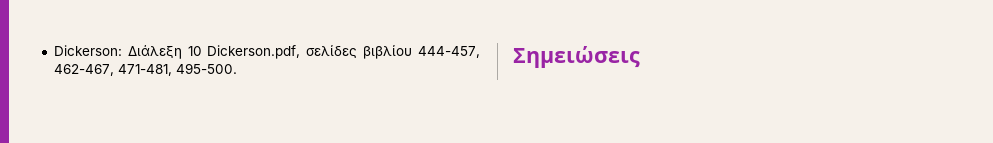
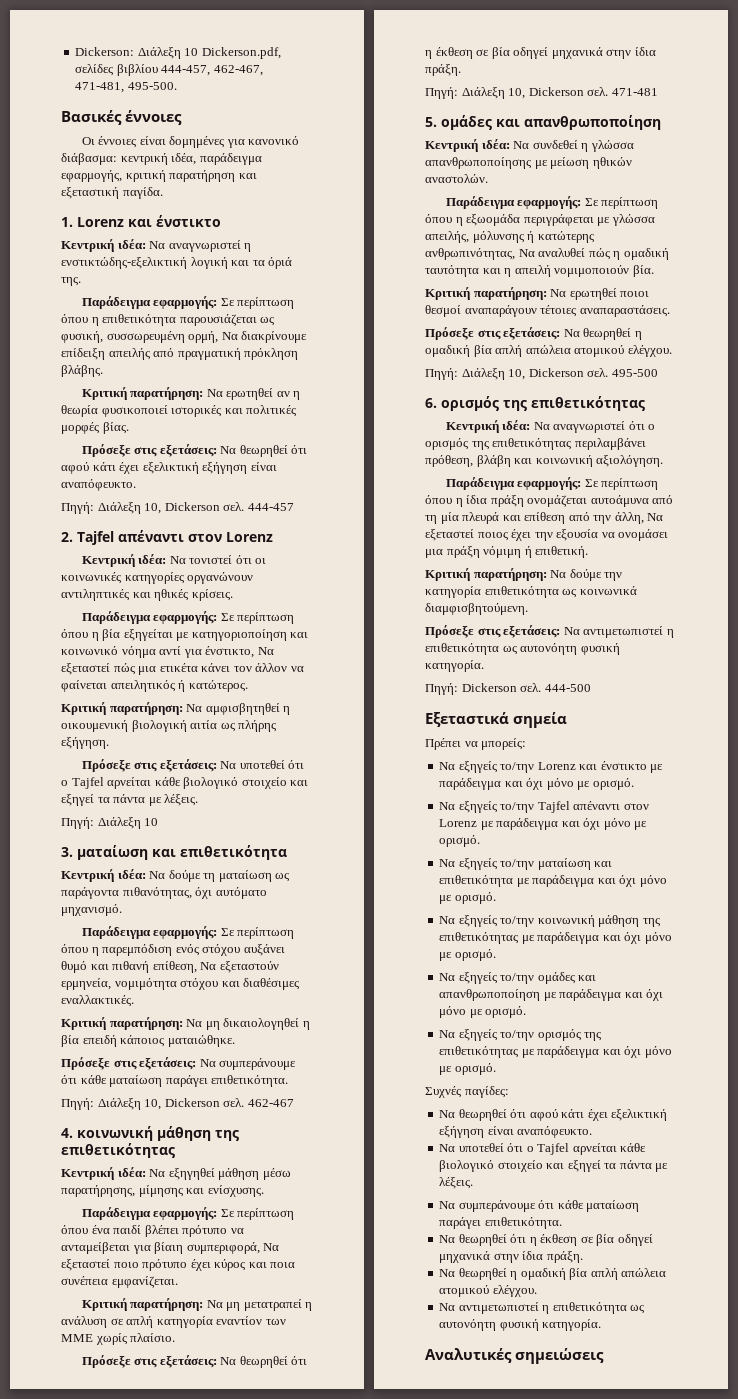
[513,46,640,68] Σημειώσεις -> [61,110,183,125] [81,136,300,148] [61,153,262,165] [61,170,257,182] [61,187,163,199] [61,215,221,227] [61,239,252,252] [61,257,293,269] [61,277,81,286] [81,296,295,309] [61,314,276,326] [61,331,308,343] [61,348,299,360] [61,365,103,377] [81,387,301,400] [61,405,298,417] [61,422,129,434] [81,444,308,457] [61,462,277,474] [61,479,136,491] [61,502,294,514] [61,530,273,545] [81,554,267,567] [61,572,254,584] [61,589,233,601] [81,611,295,624] [61,629,309,641] [61,646,274,658] [61,663,304,675] [61,680,248,692] [61,702,291,715] [61,720,278,732] [61,737,109,749] [81,759,305,772] [61,777,309,789] [61,794,199,806] [61,817,159,829] [61,845,287,860] [61,869,291,882] [61,887,267,899] [61,904,122,916] [81,926,295,939] [61,944,285,956] [61,961,279,973] [61,978,301,990] [61,995,134,1007] [61,1017,310,1030] [61,1035,235,1047] [61,1057,297,1070] [61,1075,289,1087] [61,1098,294,1110] [61,1126,239,1141] [61,1143,175,1158] [61,1167,291,1180] [61,1185,264,1197] [81,1207,295,1220] [61,1225,244,1237] [61,1242,280,1254] [61,1259,296,1271] [61,1276,178,1288] [81,1298,313,1311] [61,1316,286,1328] [61,1333,176,1345] [81,1355,308,1368] [425,47,656,59] [425,64,461,76] [425,87,658,99] [425,115,661,130] [425,139,634,152] [425,157,632,169] [425,174,488,183] [445,196,659,209] [425,214,655,226] [425,231,595,243] [425,248,669,260] [425,265,654,277] [425,287,650,300] [425,305,670,317] [425,327,642,340] [425,345,672,357] [425,368,658,380] [425,396,645,411] [445,420,656,433] [425,438,646,450] [425,455,664,467] [445,477,659,490] [425,495,674,507] [425,512,664,524] [425,529,669,541] [425,546,589,558] [425,568,623,581] [425,586,637,598] [425,603,528,615] [425,625,674,638] [425,643,620,655] [425,660,484,672] [425,683,591,695] [425,712,568,728] [425,738,527,750] [439,761,664,773] [439,778,634,790] [439,801,649,813] [439,818,648,830] [439,835,481,847] [439,858,613,870] [439,875,667,887] [439,892,496,904] [439,915,661,927] [439,932,672,944] [439,949,496,961] [439,972,597,984] [439,989,664,1001] [439,1006,527,1018] [439,1029,603,1041] [439,1046,672,1058] [439,1063,496,1075] [425,1086,509,1098] [439,1109,668,1121] [439,1126,593,1138] [439,1143,647,1155] [439,1160,669,1172] [439,1177,474,1189] [439,1200,640,1212] [439,1217,562,1229] [439,1234,653,1246] [439,1251,583,1263] [439,1268,667,1280] [439,1285,537,1297] [439,1302,646,1314] [439,1319,602,1331] [425,1348,605,1364] Βασικές έννοιες // Οι έννοιες είναι δομημένες για κανονικό διάβασμα: κεντρική ιδέα, παράδειγμα εφαρμογής, κριτική παρατήρηση και εξεταστική παγίδα. // 1. Lorenz και ένστικτο // Κεντρική ιδέα: Να αναγνωριστεί η ενστικτώδης-εξελικτική λογική και τα όριά της. // Παράδειγμα εφαρμογής: Σε περίπτωση όπου η επιθετικότητα παρουσιάζεται ως φυσική, συσσωρευμένη ορμή, Να διακρίνουμε επίδειξη απειλής από πραγματική πρόκληση βλάβης. // Κριτική παρατήρηση: Να ερωτηθεί αν η θεωρία φυσικοποιεί ιστορικές και πολιτικές μορφές βίας. // Πρόσεξε στις εξετάσεις: Να θεωρηθεί ότι αφού κάτι έχει εξελικτική εξήγηση είναι αναπόφευκτο. // Πηγή: Διάλεξη 10, Dickerson σελ. 444-457 // 2. Tajfel απέναντι στον Lorenz // Κεντρική ιδέα: Να τονιστεί ότι οι κοινωνικές κατηγορίες οργανώνουν αντιληπτικές και ηθικές κρίσεις. // Παράδειγμα εφαρμογής: Σε περίπτωση όπου η βία εξηγείται με κατηγοριοποίηση και κοινωνικό νόημα αντί για ένστικτο, Να εξεταστεί πώς μια ετικέτα κάνει τον άλλον να φαίνεται απειλητικός ή κατώτερος. // Κριτική παρατήρηση: Να αμφισβητηθεί η οικουμενική βιολογική αιτία ως πλήρης εξήγηση. // Πρόσεξε στις εξετάσεις: Να υποτεθεί ότι ο Tajfel αρνείται κάθε βιολογικό στοιχείο και εξηγεί τα πάντα με λέξεις. // Πηγή: Διάλεξη 10 // 3. ματαίωση και επιθετικότητα // Κεντρική ιδέα: Να δούμε τη ματαίωση ως παράγοντα πιθανότητας, όχι αυτόματο μηχανισμό. // Παράδειγμα εφαρμογής: Σε περίπτωση όπου η παρεμπόδιση ενός στόχου αυξάνει θυμό και πιθανή επίθεση, Να εξεταστούν ερμηνεία, νομιμότητα στόχου και διαθέσιμες εναλλακτικές. // Κριτική παρατήρηση: Να μη δικαιολογηθεί η βία επειδή κάποιος ματαιώθηκε. // Πρόσεξε στις εξετάσεις: Να συμπεράνουμε ότι κάθε ματαίωση παράγει επιθετικότητα. // Πηγή: Διάλεξη 10, Dickerson σελ. 462-467 // 4. κοινωνική μάθηση της επιθετικότητας // Κεντρική ιδέα: Να εξηγηθεί μάθηση μέσω παρατήρησης, μίμησης και ενίσχυσης. // Παράδειγμα εφαρμογής: Σε περίπτωση όπου ένα παιδί βλέπει πρότυπο να ανταμείβεται για βίαιη συμπεριφορά, Να εξεταστεί ποιο πρότυπο έχει κύρος και ποια συνέπεια εμφανίζεται. // Κριτική παρατήρηση: Να μη μετατραπεί η ανάλυση σε απλή κατηγορία εναντίον των ΜΜΕ χωρίς πλαίσιο. // Πρόσεξε στις εξετάσεις: Να θεωρηθεί ότι η έκθεση σε βία οδηγεί μηχανικά στην ίδια πράξη. // Πηγή: Διάλεξη 10, Dickerson σελ. 471-481 // 5. ομάδες και απανθρωποποίηση // Κεντρική ιδέα: Να συνδεθεί η γλώσσα απανθρωποποίησης με μείωση ηθικών αναστολών. // Παράδειγμα εφαρμογής: Σε περίπτωση όπου η εξωομάδα περιγράφεται με γλώσσα απειλής, μόλυνσης ή κατώτερης ανθρωπινότητας, Να αναλυθεί πώς η ομαδική ταυτότητα και η απειλή νομιμοποιούν βία. // Κριτική παρατήρηση: Να ερωτηθεί ποιοι θεσμοί αναπαράγουν τέτοιες αναπαραστάσεις. // Πρόσεξε στις εξετάσεις: Να θεωρηθεί η ομαδική βία απλή απώλεια ατομικού ελέγχου. // Πηγή: Διάλεξη 10, Dickerson σελ. 495-500 // 6. ορισμός της επιθετικότητας // Κεντρική ιδέα: Να αναγνωριστεί ότι ο ορισμός της επιθετικότητας περιλαμβάνει πρόθεση, βλάβη και κοινωνική αξιολόγηση. // Παράδειγμα εφαρμογής: Σε περίπτωση όπου η ίδια πράξη ονομάζεται αυτοάμυνα από τη μία πλευρά και επίθεση από την άλλη, Να εξεταστεί ποιος έχει την εξουσία να ονομάσει μια πράξη νόμιμη ή επιθετική. // Κριτική παρατήρηση: Να δούμε την κατηγορία επιθετικότητα ως κοινωνικά διαμφισβητούμενη. // Πρόσεξε στις εξετάσεις: Να αντιμετωπιστεί η επιθετικότητα ως αυτονόητη φυσική κατηγορία. // Πηγή: Dickerson σελ. 444-500 // Εξεταστικά σημεία // Πρέπει να μπορείς: // Να εξηγείς το/την Lorenz και ένστικτο με παράδειγμα και όχι μόνο με ορισμό. // Να εξηγείς το/την Tajfel απέναντι στον Lorenz με παράδειγμα και όχι μόνο με ορισμό. // Να εξηγείς το/την ματαίωση και επιθετικότητα με παράδειγμα και όχι μόνο με ορισμό. // Να εξηγείς το/την κοινωνική μάθηση της επιθετικότητας με παράδειγμα και όχι μόνο με ορισμό. // Να εξηγείς το/την ομάδες και απανθρωποποίηση με παράδειγμα και όχι μόνο με ορισμό. // Να εξηγείς το/την ορισμός της επιθετικότητας με παράδειγμα και όχι μόνο με ορισμό. // Συχνές παγίδες: // Να θεωρηθεί ότι αφού κάτι έχει εξελικτική εξήγηση είναι αναπόφευκτο. // Να υποτεθεί ότι ο Tajfel αρνείται κάθε βιολογικό στοιχείο και εξηγεί τα πάντα με λέξεις. // Να συμπεράνουμε ότι κάθε ματαίωση παράγει επιθετικότητα. // Να θεωρηθεί ότι η έκθεση σε βία οδηγεί μηχανικά στην ίδια πράξη. // Να θεωρηθεί η ομαδική βία απλή απώλεια ατομικού ελέγχου. // Να αντιμετωπιστεί η επιθετικότητα ως αυτονόητη φυσική κατηγορία. // Αναλυτικές σημειώσεις

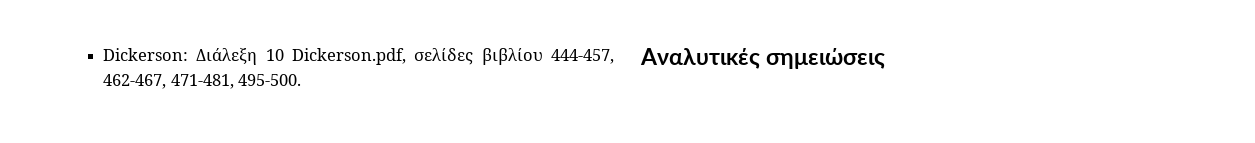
[61,110,183,125] [81,136,300,148] [61,153,262,165] [61,170,257,182] [61,187,163,199] [61,215,221,227] [61,239,252,252] [61,257,293,269] [61,277,81,286] [81,296,295,309] [61,314,276,326] [61,331,308,343] [61,348,299,360] [61,365,103,377] [81,387,301,400] [61,405,298,417] [61,422,129,434] [81,444,308,457] [61,462,277,474] [61,479,136,491] [61,502,294,514] [61,530,273,545] [81,554,267,567] [61,572,254,584] [61,589,233,601] [81,611,295,624] [61,629,309,641] [61,646,274,658] [61,663,304,675] [61,680,248,692] [61,702,291,715] [61,720,278,732] [61,737,109,749] [81,759,305,772] [61,777,309,789] [61,794,199,806] [61,817,159,829] [61,845,287,860] [61,869,291,882] [61,887,267,899] [61,904,122,916] [81,926,295,939] [61,944,285,956] [61,961,279,973] [61,978,301,990] [61,995,134,1007] [61,1017,310,1030] [61,1035,235,1047] [61,1057,297,1070] [61,1075,289,1087] [61,1098,294,1110] [61,1126,239,1141] [61,1143,175,1158] [61,1167,291,1180] [61,1185,264,1197] [81,1207,295,1220] [61,1225,244,1237] [61,1242,280,1254] [61,1259,296,1271] [61,1276,178,1288] [81,1298,313,1311] [61,1316,286,1328] [61,1333,176,1345] [81,1355,308,1368] [425,47,656,59] [425,64,461,76] [425,87,658,99] [425,115,661,130] [425,139,634,152] [425,157,632,169] [425,174,488,183] [445,196,659,209] [425,214,655,226] [425,231,595,243] [425,248,669,260] [425,265,654,277] [425,287,650,300] [425,305,670,317] [425,327,642,340] [425,345,672,357] [425,368,658,380] [425,396,645,411] [445,420,656,433] [425,438,646,450] [425,455,664,467] [445,477,659,490] [425,495,674,507] [425,512,664,524] [425,529,669,541] [425,546,589,558] [425,568,623,581] [425,586,637,598] [425,603,528,615] [425,625,674,638] [425,643,620,655] [425,660,484,672] [425,683,591,695] [425,712,568,728] [425,738,527,750] [439,761,664,773] [439,778,634,790] [439,801,649,813] [439,818,648,830] [439,835,481,847] [439,858,613,870] [439,875,667,887] [439,892,496,904] [439,915,661,927] [439,932,672,944] [439,949,496,961] [439,972,597,984] [439,989,664,1001] [439,1006,527,1018] [439,1029,603,1041] [439,1046,672,1058] [439,1063,496,1075] [425,1086,509,1098] [439,1109,668,1121] [439,1126,593,1138] [439,1143,647,1155] [439,1160,669,1172] [439,1177,474,1189] [439,1200,640,1212] [439,1217,562,1229] [439,1234,653,1246] [439,1251,583,1263] [439,1268,667,1280] [439,1285,537,1297] [439,1302,646,1314] [439,1319,602,1331] // Βασικές έννοιες // Οι έννοιες είναι δομημένες για κανονικό διάβασμα: κεντρική ιδέα, παράδειγμα εφαρμογής, κριτική παρατήρηση και εξεταστική παγίδα. // 1. Lorenz και ένστικτο // Κεντρική ιδέα: Να αναγνωριστεί η ενστικτώδης-εξελικτική λογική και τα όριά της. // Παράδειγμα εφαρμογής: Σε περίπτωση όπου η επιθετικότητα παρουσιάζεται ως φυσική, συσσωρευμένη ορμή, Να διακρίνουμε επίδειξη απειλής από πραγματική πρόκληση βλάβης. // Κριτική παρατήρηση: Να ερωτηθεί αν η θεωρία φυσικοποιεί ιστορικές και πολιτικές μορφές βίας. // Πρόσεξε στις εξετάσεις: Να θεωρηθεί ότι αφού κάτι έχει εξελικτική εξήγηση είναι αναπόφευκτο. // Πηγή: Διάλεξη 10, Dickerson σελ. 444-457 // 2. Tajfel απέναντι στον Lorenz // Κεντρική ιδέα: Να τονιστεί ότι οι κοινωνικές κατηγορίες οργανώνουν αντιληπτικές και ηθικές κρίσεις. // Παράδειγμα εφαρμογής: Σε περίπτωση όπου η βία εξηγείται με κατηγοριοποίηση και κοινωνικό νόημα αντί για ένστικτο, Να εξεταστεί πώς μια ετικέτα κάνει τον άλλον να φαίνεται απειλητικός ή κατώτερος. // Κριτική παρατήρηση: Να αμφισβητηθεί η οικουμενική βιολογική αιτία ως πλήρης εξήγηση. // Πρόσεξε στις εξετάσεις: Να υποτεθεί ότι ο Tajfel αρνείται κάθε βιολογικό στοιχείο και εξηγεί τα πάντα με λέξεις. // Πηγή: Διάλεξη 10 // 3. ματαίωση και επιθετικότητα // Κεντρική ιδέα: Να δούμε τη ματαίωση ως παράγοντα πιθανότητας, όχι αυτόματο μηχανισμό. // Παράδειγμα εφαρμογής: Σε περίπτωση όπου η παρεμπόδιση ενός στόχου αυξάνει θυμό και πιθανή επίθεση, Να εξεταστούν ερμηνεία, νομιμότητα στόχου και διαθέσιμες εναλλακτικές. // Κριτική παρατήρηση: Να μη δικαιολογηθεί η βία επειδή κάποιος ματαιώθηκε. // Πρόσεξε στις εξετάσεις: Να συμπεράνουμε ότι κάθε ματαίωση παράγει επιθετικότητα. // Πηγή: Διάλεξη 10, Dickerson σελ. 462-467 // 4. κοινωνική μάθηση της επιθετικότητας // Κεντρική ιδέα: Να εξηγηθεί μάθηση μέσω παρατήρησης, μίμησης και ενίσχυσης. // Παράδειγμα εφαρμογής: Σε περίπτωση όπου ένα παιδί βλέπει πρότυπο να ανταμείβεται για βίαιη συμπεριφορά, Να εξεταστεί ποιο πρότυπο έχει κύρος και ποια συνέπεια εμφανίζεται. // Κριτική παρατήρηση: Να μη μετατραπεί η ανάλυση σε απλή κατηγορία εναντίον των ΜΜΕ χωρίς πλαίσιο. // Πρόσεξε στις εξετάσεις: Να θεωρηθεί ότι η έκθεση σε βία οδηγεί μηχανικά στην ίδια πράξη. // Πηγή: Διάλεξη 10, Dickerson σελ. 471-481 // 5. ομάδες και απανθρωποποίηση // Κεντρική ιδέα: Να συνδεθεί η γλώσσα απανθρωποποίησης με μείωση ηθικών αναστολών. // Παράδειγμα εφαρμογής: Σε περίπτωση όπου η εξωομάδα περιγράφεται με γλώσσα απειλής, μόλυνσης ή κατώτερης ανθρωπινότητας, Να αναλυθεί πώς η ομαδική ταυτότητα και η απειλή νομιμοποιούν βία. // Κριτική παρατήρηση: Να ερωτηθεί ποιοι θεσμοί αναπαράγουν τέτοιες αναπαραστάσεις. // Πρόσεξε στις εξετάσεις: Να θεωρηθεί η ομαδική βία απλή απώλεια ατομικού ελέγχου. // Πηγή: Διάλεξη 10, Dickerson σελ. 495-500 // 6. ορισμός της επιθετικότητας // Κεντρική ιδέα: Να αναγνωριστεί ότι ο ορισμός της επιθετικότητας περιλαμβάνει πρόθεση, βλάβη και κοινωνική αξιολόγηση. // Παράδειγμα εφαρμογής: Σε περίπτωση όπου η ίδια πράξη ονομάζεται αυτοάμυνα από τη μία πλευρά και επίθεση από την άλλη, Να εξεταστεί ποιος έχει την εξουσία να ονομάσει μια πράξη νόμιμη ή επιθετική. // Κριτική παρατήρηση: Να δούμε την κατηγορία επιθετικότητα ως κοινωνικά διαμφισβητούμενη. // Πρόσεξε στις εξετάσεις: Να αντιμετωπιστεί η επιθετικότητα ως αυτονόητη φυσική κατηγορία. // Πηγή: Dickerson σελ. 444-500 // Εξεταστικά σημεία // Πρέπει να μπορείς: // Να εξηγείς το/την Lorenz και ένστικτο με παράδειγμα και όχι μόνο με ορισμό. // Να εξηγείς το/την Tajfel απέναντι στον Lorenz με παράδειγμα και όχι μόνο με ορισμό. // Να εξηγείς το/την ματαίωση και επιθετικότητα με παράδειγμα και όχι μόνο με ορισμό. // Να εξηγείς το/την κοινωνική μάθηση της επιθετικότητας με παράδειγμα και όχι μόνο με ορισμό. // Να εξηγείς το/την ομάδες και απανθρωποποίηση με παράδειγμα και όχι μόνο με ορισμό. // Να εξηγείς το/την ορισμός της επιθετικότητας με παράδειγμα και όχι μόνο με ορισμό. // Συχνές παγίδες: // Να θεωρηθεί ότι αφού κάτι έχει εξελικτική εξήγηση είναι αναπόφευκτο. // Να υποτεθεί ότι ο Tajfel αρνείται κάθε βιολογικό στοιχείο και εξηγεί τα πάντα με λέξεις. // Να συμπεράνουμε ότι κάθε ματαίωση παράγει επιθετικότητα. // Να θεωρηθεί ότι η έκθεση σε βία οδηγεί μηχανικά στην ίδια πράξη. // Να θεωρηθεί η ομαδική βία απλή απώλεια ατομικού ελέγχου. // Να αντιμετωπιστεί η επιθετικότητα ως αυτονόητη φυσική κατηγορία. -> (302, 80) none

